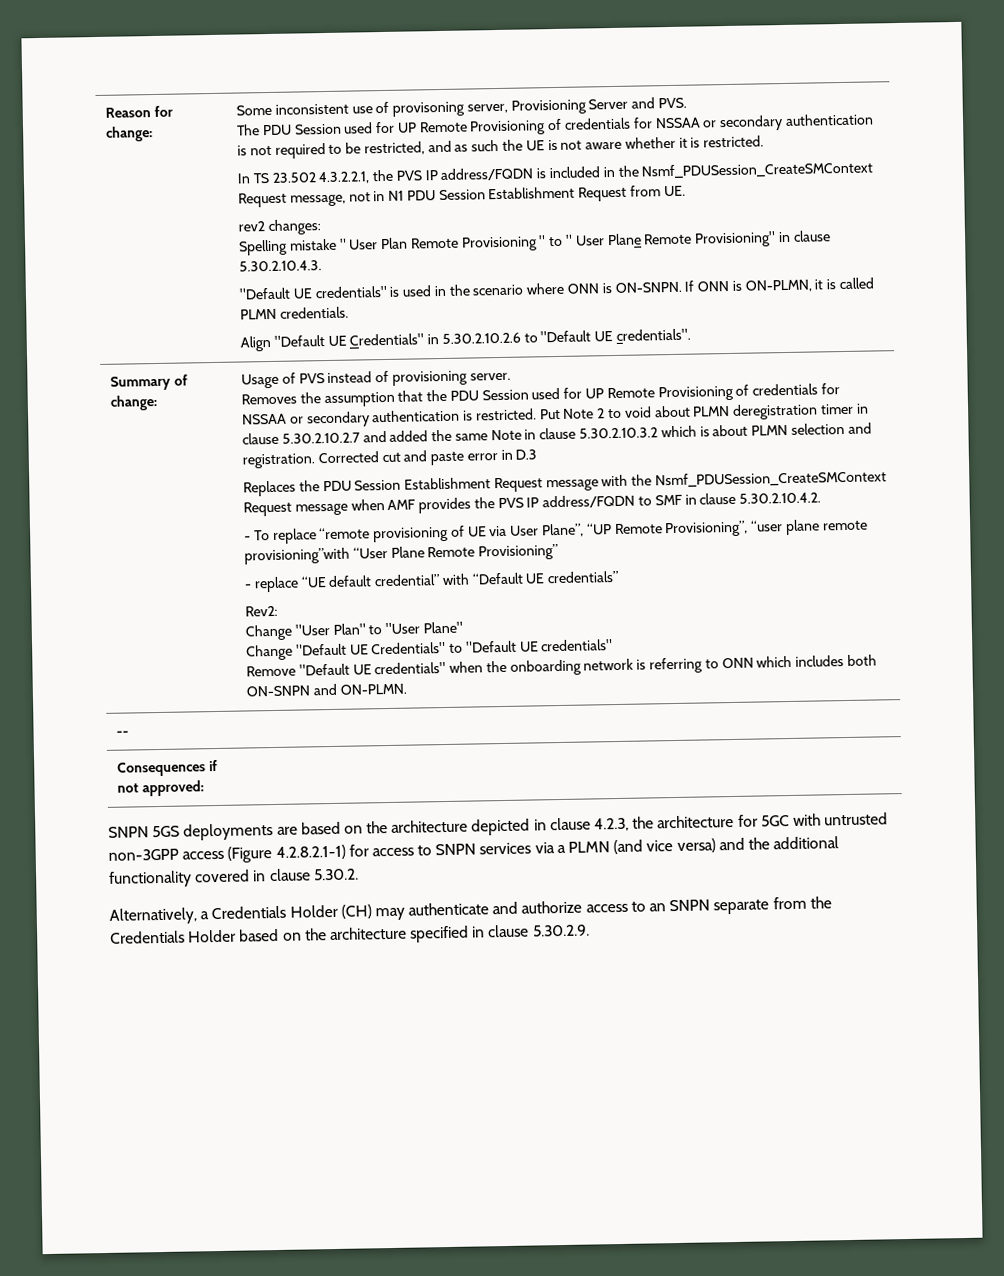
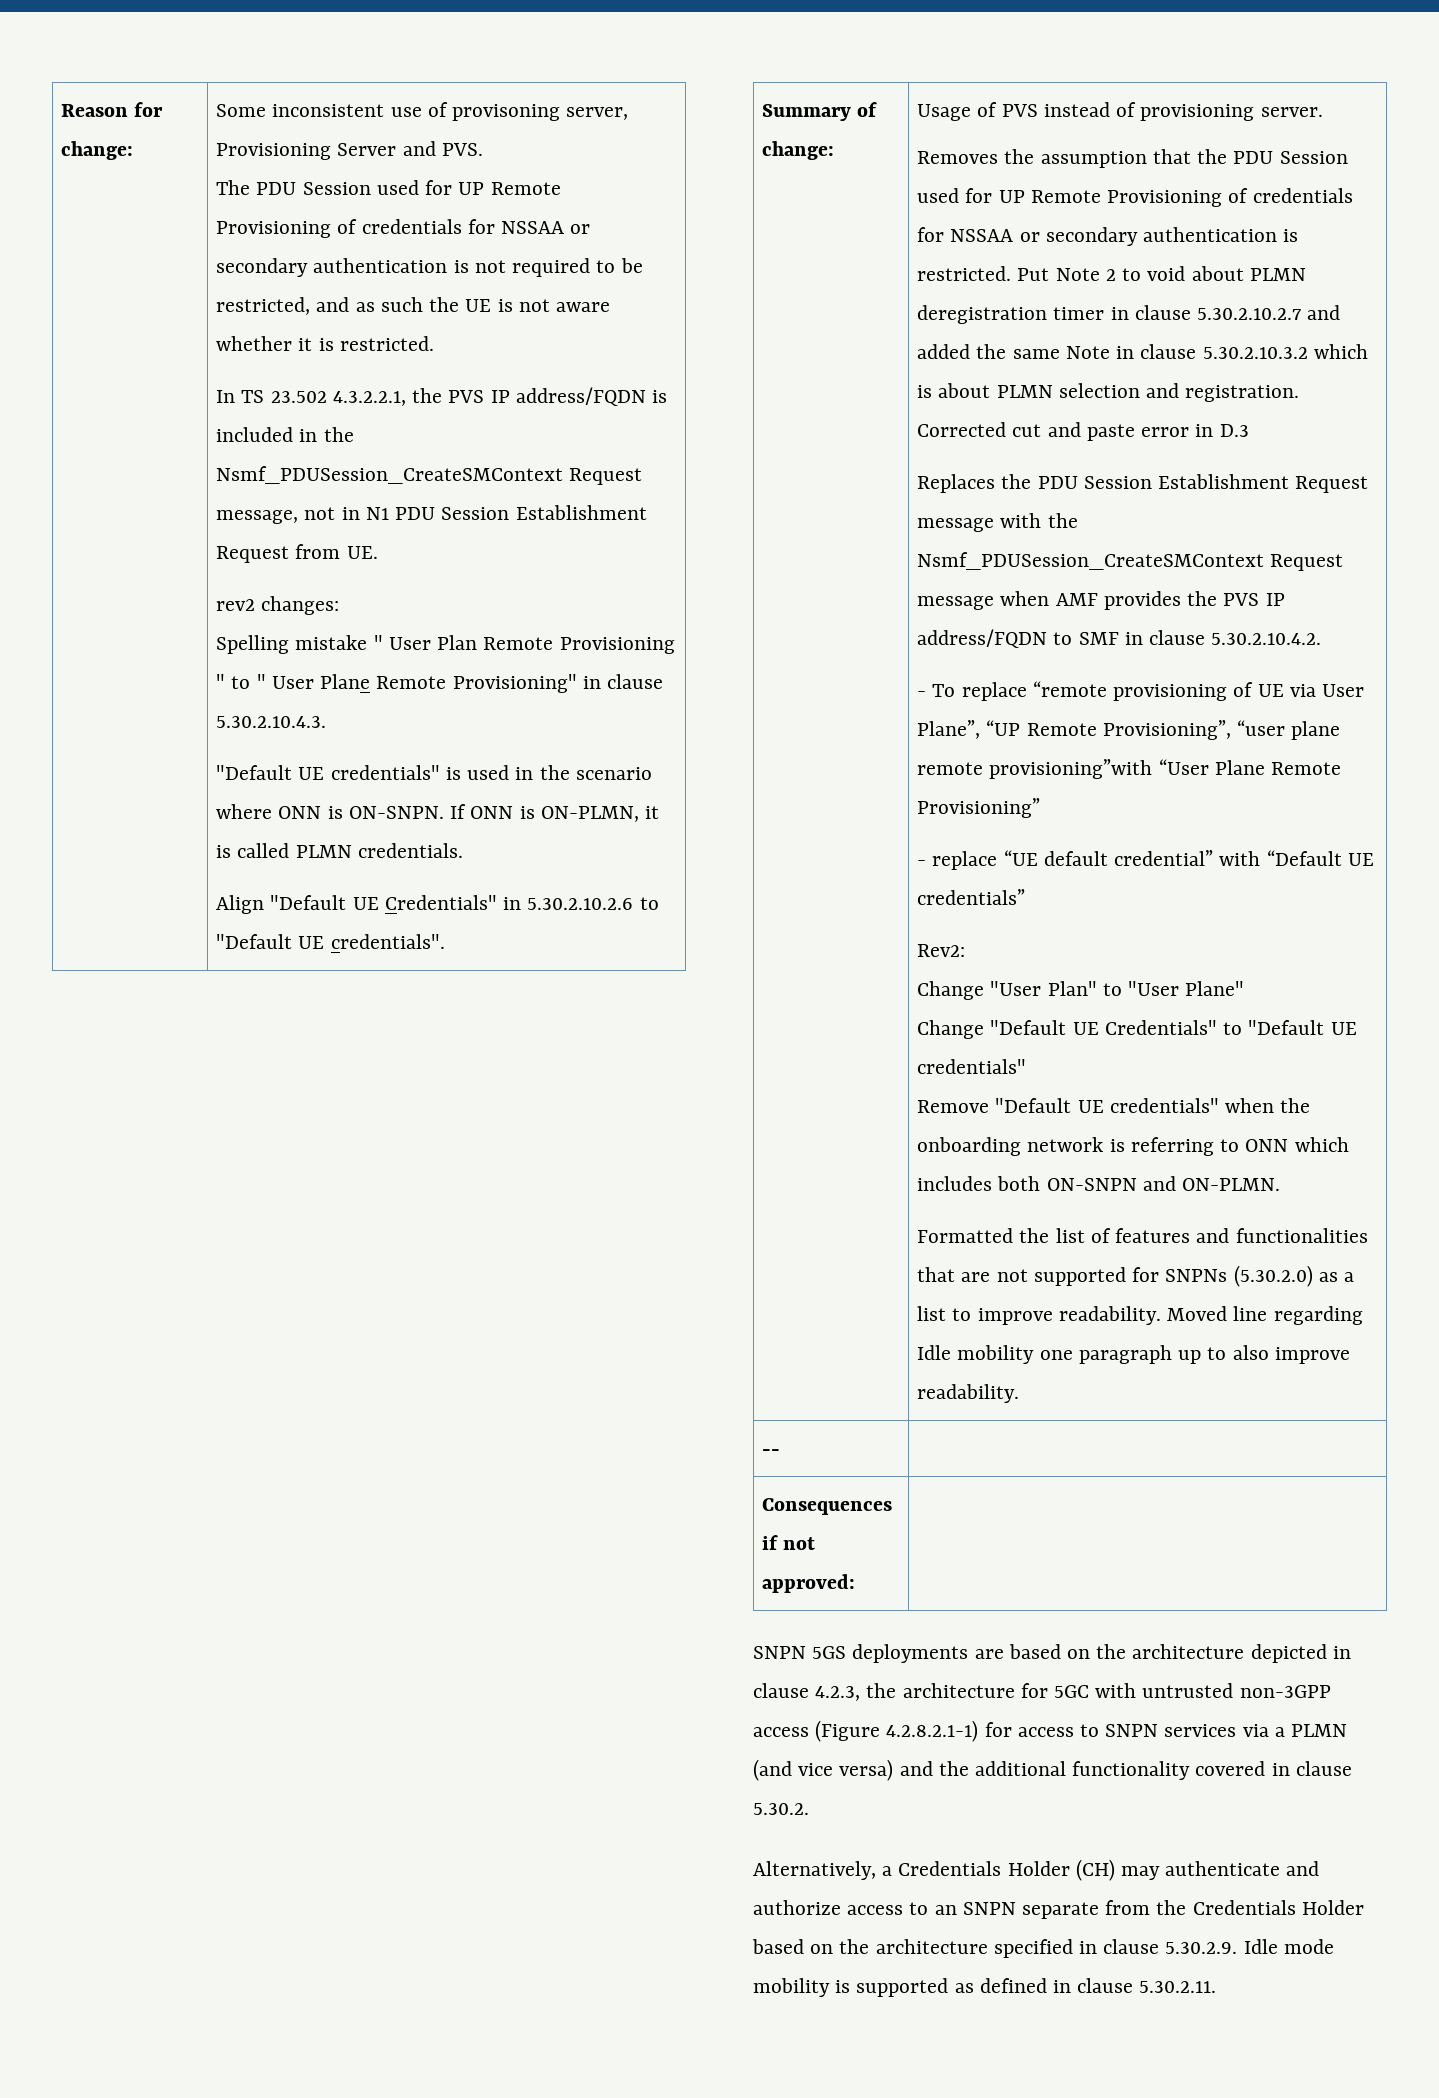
(407, 689) none -> [917,1228,1368,1243] [917,1265,1354,1287] [917,1306,1363,1325] [917,1345,1350,1364] [917,1384,1020,1403] // Formatted the list of features and functionalities that are not supported for SNPNs (5.30.2.0) as a list to improve readability. Moved line regarding Idle mobility one paragraph up to also improve readability.
(590, 930) none -> [1243,1939,1334,1954] [753,1978,1217,1997] Idle mode mobility is supported as defined in clause 5.30.2.11.

